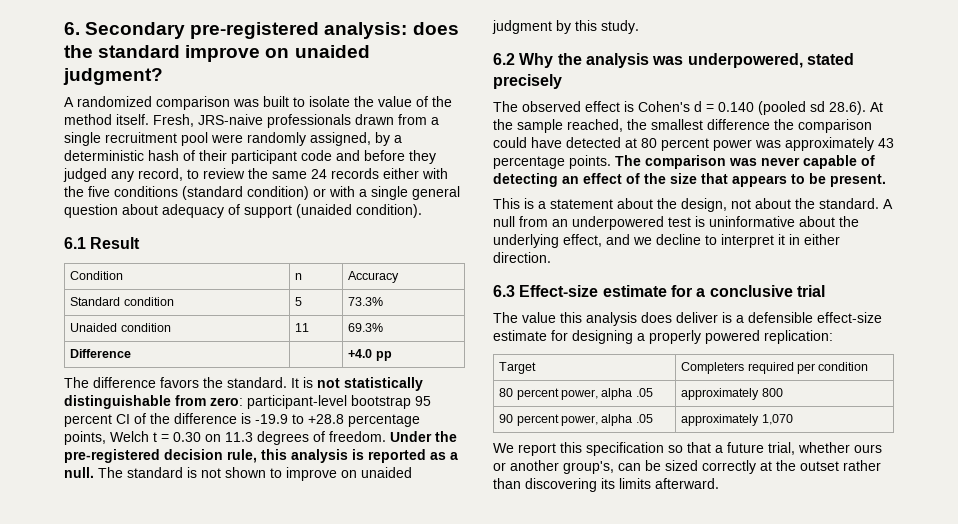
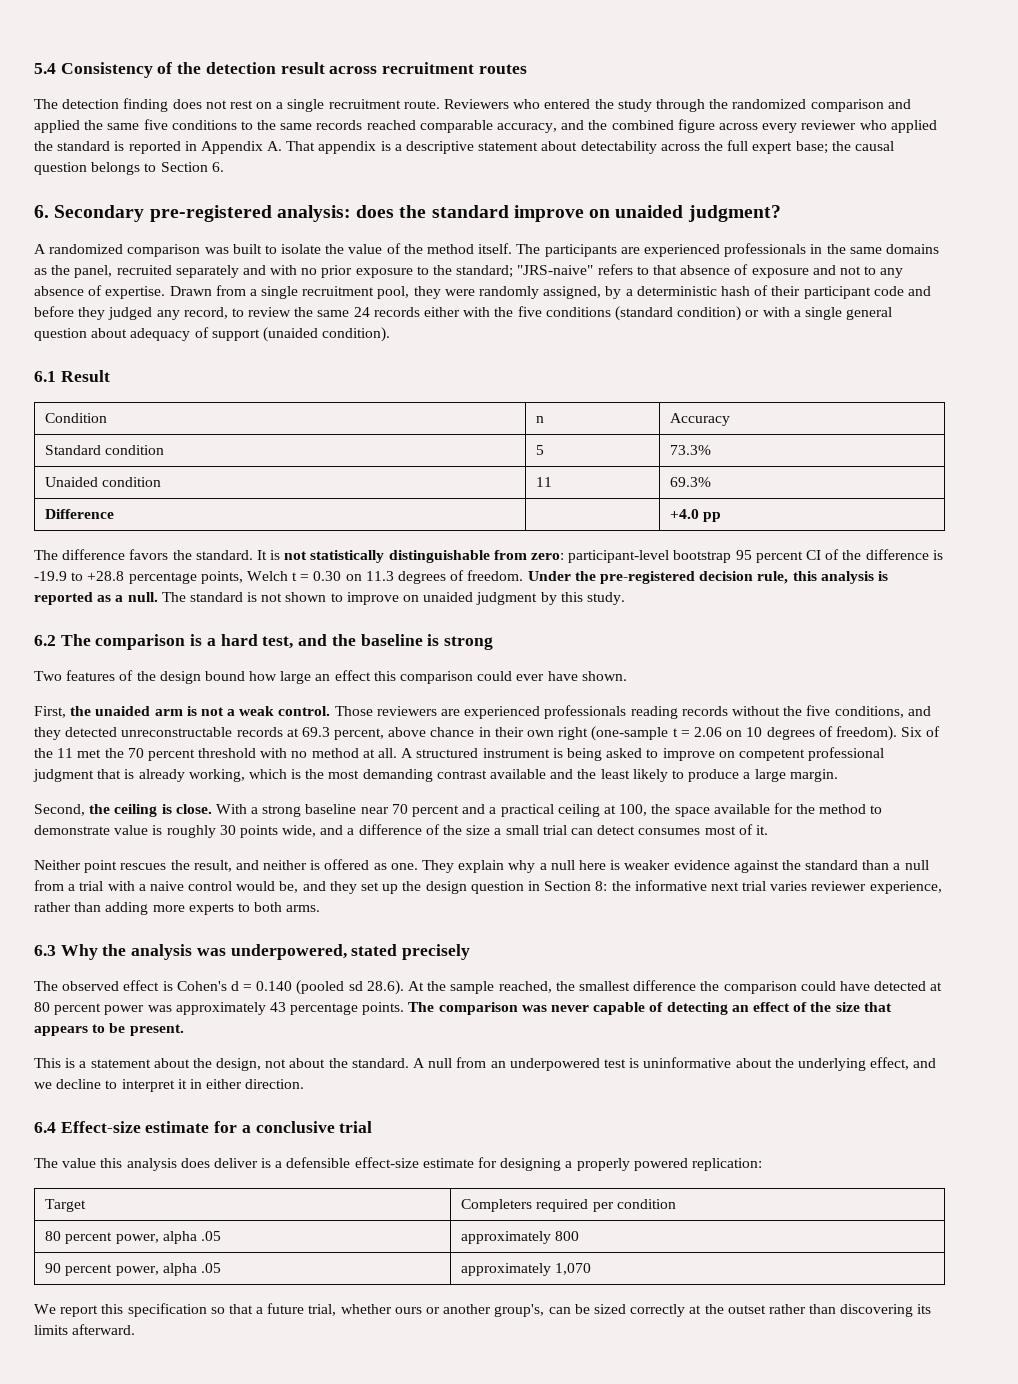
(64, 28) none -> [34,62,527,78] [34,98,911,112] [34,119,937,133] [34,140,894,154] [34,162,224,175] 5.4 Consistency of the detection result across recruitment routes // The detection finding does not rest on a single recruitment route. Reviewers who entered the study through the randomized comparison and applied the same five conditions to the same records reached comparable accuracy, and the combined figure across every reviewer who applied the standard is reported in Appendix A. That appendix is a descriptive statement about detectability across the full expert base; the causal question belongs to Section 6. //
[153,114,394,128] Fresh, JRS-naive professionals drawn -> [516,243,939,257] [34,264,904,278] [34,285,212,299] The participants are experienced professionals in the same domains as the panel, recruited separately and with no prior exposure to the standard; "JRS-naive" refers to that absence of exposure and not to any absence of expertise. Drawn
[181,132,208,146] pool -> [377,286,441,299] pool, they
(515, 59) none -> [60,634,493,650] [34,670,627,684] [34,705,931,719] [34,726,941,741] [34,747,885,761] [33,769,838,782] [34,803,883,817] [34,824,768,838] [34,859,929,873] [34,880,942,894] [34,902,321,915] [34,945,56,956] The comparison is a hard test, and the baseline is strong // Two features of the design bound how large an effect this comparison could ever have shown. // First, the unaided arm is not a weak control. Those reviewers are experienced professionals reading records without the five conditions, and they detected unreconstructable records at 69.3 percent, above chance in their own right (one-sample t = 2.06 on 10 degrees of freedom). Six of the 11 met the 70 percent threshold with no method at all. A structured instrument is being asked to improve on competent professional judgment that is already working, which is the most demanding contrast available and the least likely to produce a large margin. // Second, the ceiling is close. With a strong baseline near 70 percent and a practical ceiling at 100, the space available for the method to demonstrate value is roughly 30 points wide, and a difference of the size a small trial can detect consumes most of it. // Neither point rescues the result, and neither is offered as one. They explain why a null here is weaker evidence against the standard than a null from a trial with a naive control would be, and they set up the design question in Section 8: the informative next trial varies reviewer experience, rather than adding more experts to both arms. // 6.3
[493,285,515,297] 6.3 -> [34,1122,56,1133] 6.4

